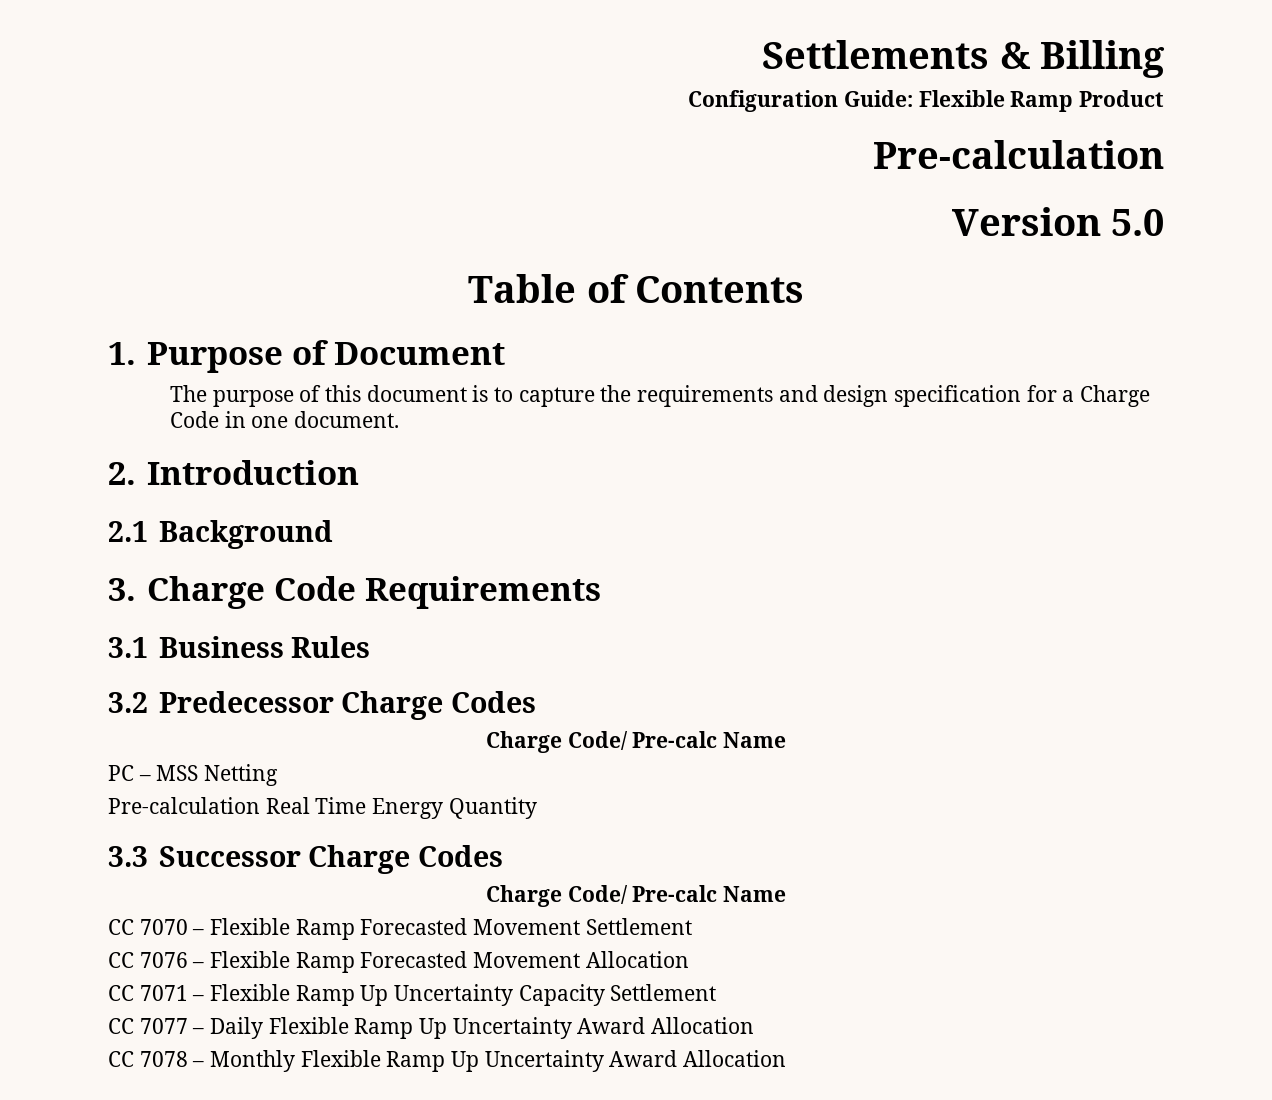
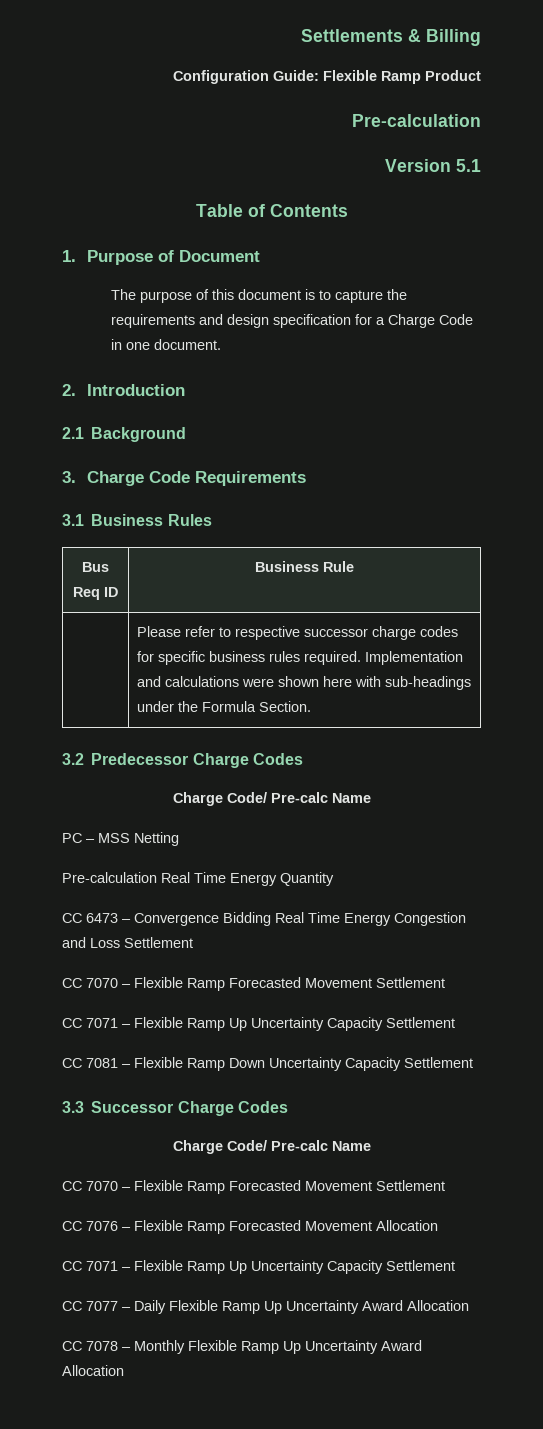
[1111,209,1164,236] 5.0 -> [456,159,481,172] 5.1
(371, 647) none -> [82,562,109,572] [73,587,118,600] [255,561,354,572] [136,626,458,640] [136,651,463,665] [136,676,471,690] [136,701,311,712] // Bus Req ID | Business Rule // | Please refer to respective successor charge codes for specific business rules required. Implementation and calculations were shown here with sub-headings under the Formula Section.
(537, 808) none -> [62,912,466,926] [62,937,193,948] [62,977,445,991] [62,1017,455,1031] [62,1057,473,1071] // CC 6473 – Convergence Bidding Real Time Energy Congestion and Loss Settlement // CC 7070 – Flexible Ramp Forecasted Movement Settlement // CC 7071 – Flexible Ramp Up Uncertainty Capacity Settlement // CC 7081 – Flexible Ramp Down Uncertainty Capacity Settlement

